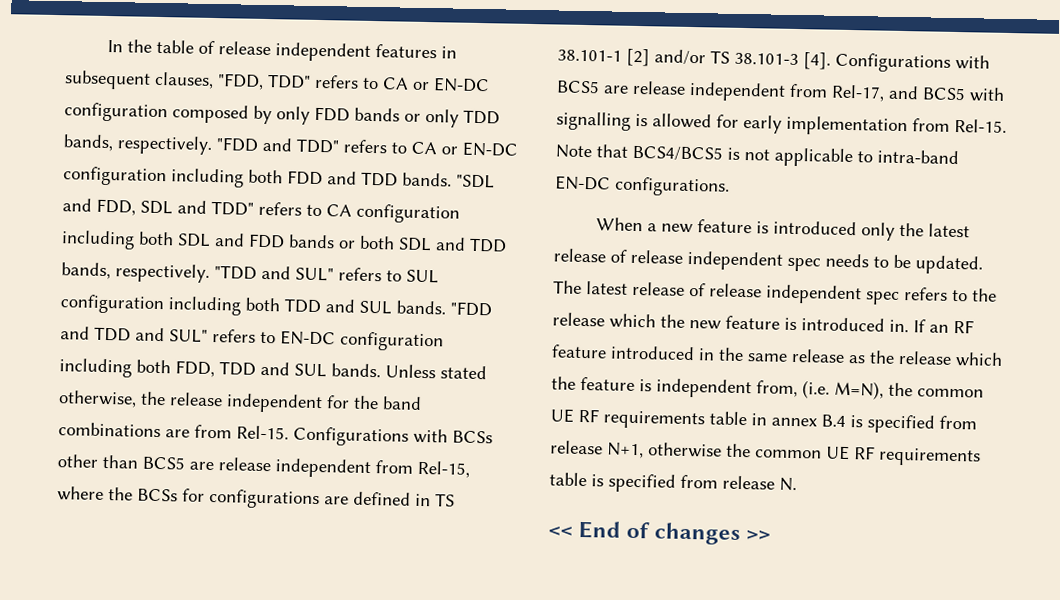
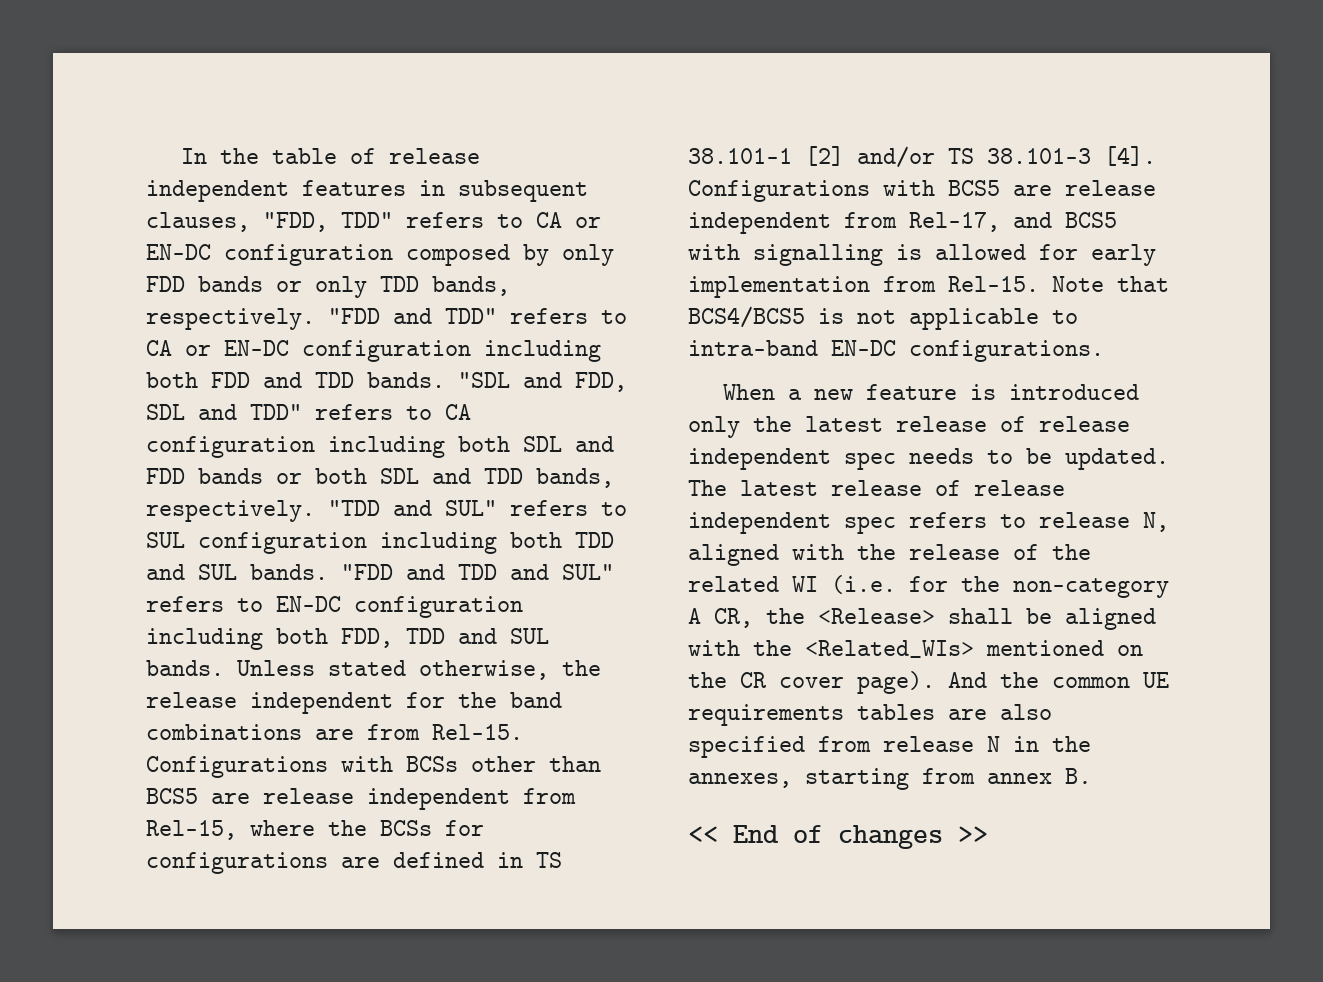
[972,288,997,302] [552,312,974,334] [551,344,1003,367] [551,376,984,400] [550,408,977,434] [550,440,981,467] [549,472,797,493] the release which the new feature is introduced in. If an RF feature introduced in the same release as the release which the feature is independent from, (i.e. M=N), the common UE RF requirements table in annex B.4 is specified from release N+1, otherwise the common UE RF requirements table is specified from release N. -> [1039,512,1169,532] [688,544,1091,566] [688,575,1169,598] [688,608,1156,630] [688,640,1143,658] [688,671,1169,694] [688,704,1052,726] [688,736,1091,758] [688,768,1091,790] release N, aligned with the release of the related WI (i.e. for the non-category A CR, the <Release> shall be aligned with the <Related_WIs> mentioned on the CR cover page). And the common UE requirements tables are also specified from release N in the annexes, starting from annex B.

